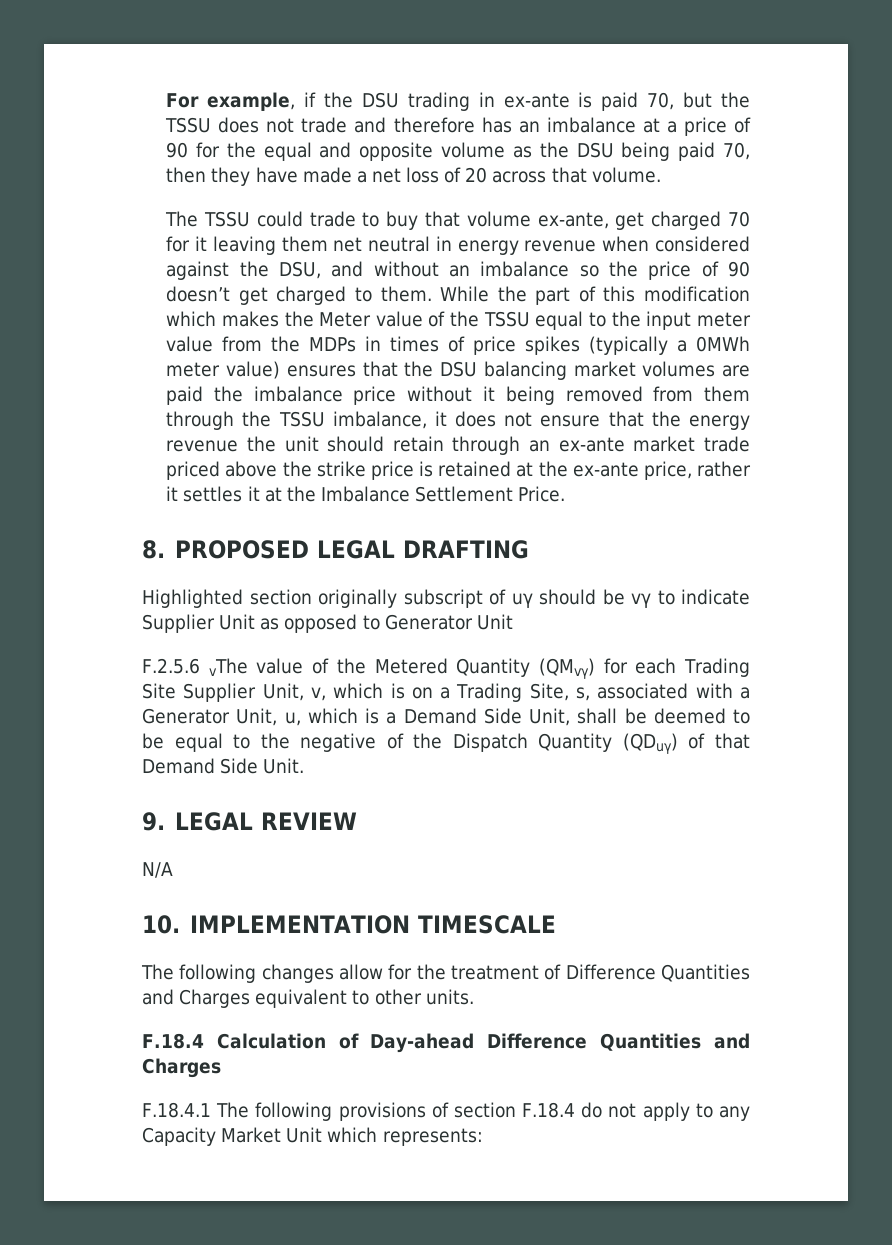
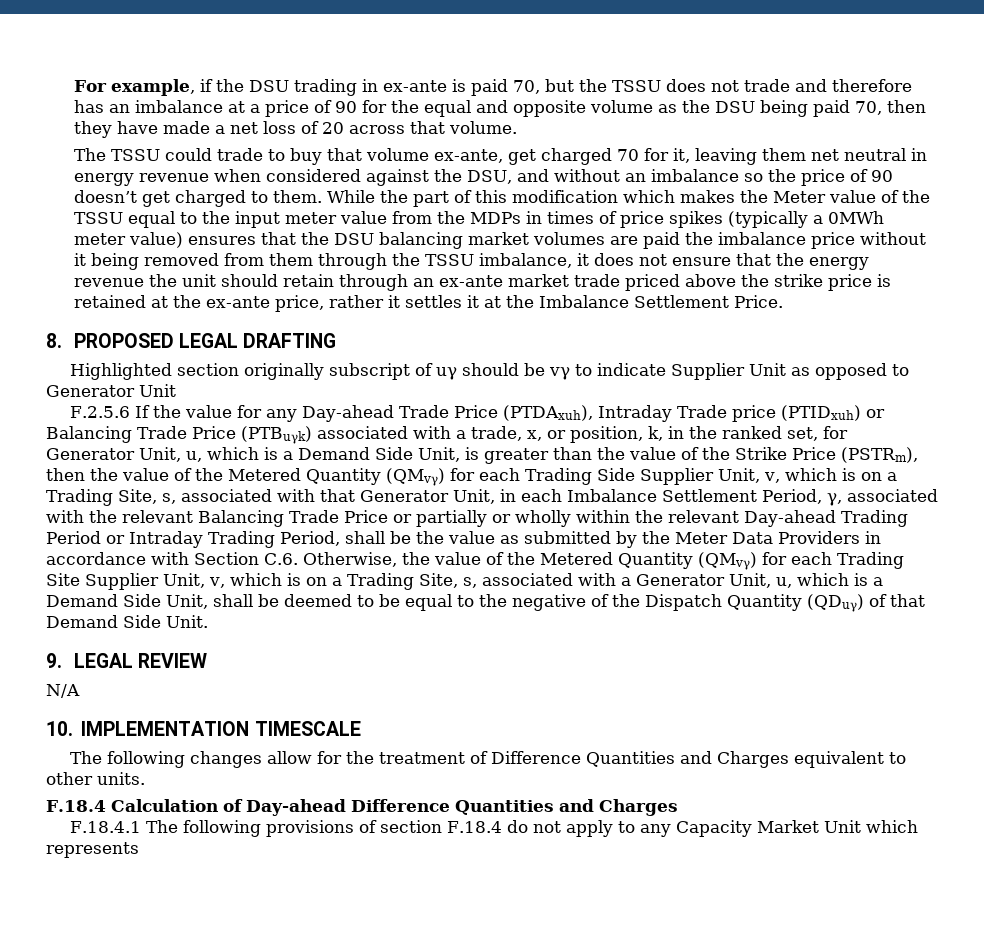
[195,236,208,251] it -> [672,148,690,163] it,
[208,658,248,676] vThe -> [135,405,886,422] [46,426,848,444] [46,447,918,464] [46,468,897,486] [46,489,938,506] [46,510,908,527] [46,531,881,548] [46,552,430,567] If the value for any Day-ahead Trade Price (PTDAxuh), Intraday Trade price (PTIDxuh) or Balancing Trade Price (PTBuγk) associated with a trade, x, or position, k, in the ranked set, for Generator Unit, u, which is a Demand Side Unit, is greater than the value of the Strike Price (PSTRm), then the value of the Metered Quantity (QMvγ) for each Trading Side Supplier Unit, v, which is on a Trading Site, s, associated with that Generator Unit, in each Imbalance Settlement Period, γ, associated with the relevant Balancing Trade Price or partially or wholly within the relevant Day-ahead Trading Period or Intraday Trading Period, shall be the value as submitted by the Meter Data Providers in accordance with Section C.6. Otherwise, the
[382,1128,483,1146] represents: -> [46,842,139,858] represents

